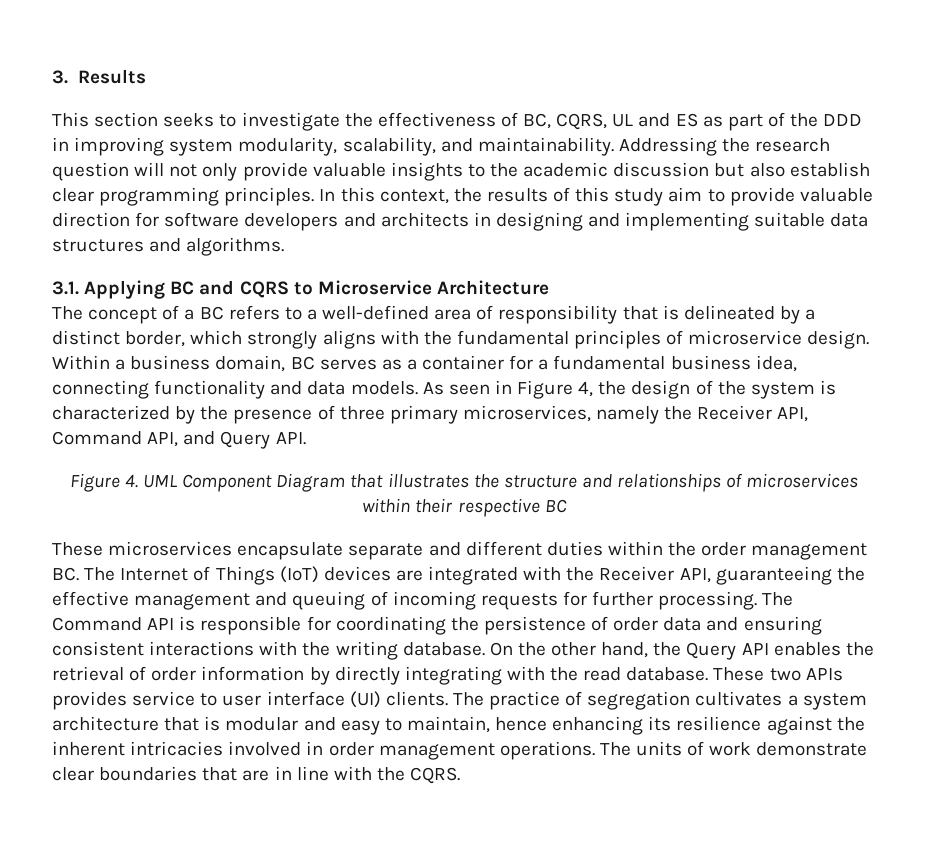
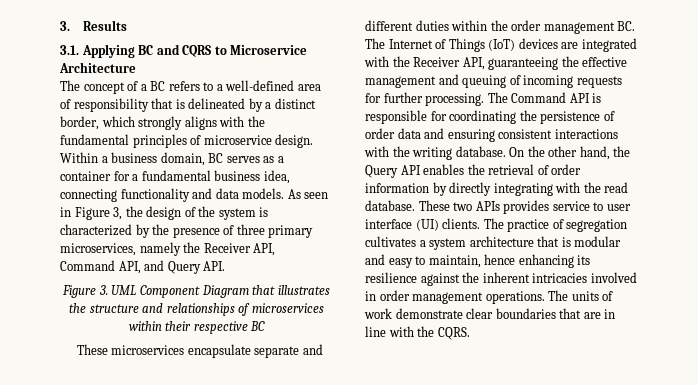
[52,112,863,131] [52,137,831,156] [52,162,870,181] [52,187,873,206] [52,212,869,231] [52,237,285,256] // This section seeks to investigate the effectiveness of BC, CQRS, UL and ES as part of the DDD in improving system modularity, scalability, and maintainability. Addressing the research question will not only provide valuable insights to the academic discussion but also establish clear programming principles. In this context, the results of this study aim to provide valuable direction for software developers and architects in designing and implementing suitable data structures and algorithms. -> (128, 25) none
[578,381,594,397] 4, -> [113,207,123,220] 3,
[124,474,138,488] 4. -> [98,285,108,295] 3.

